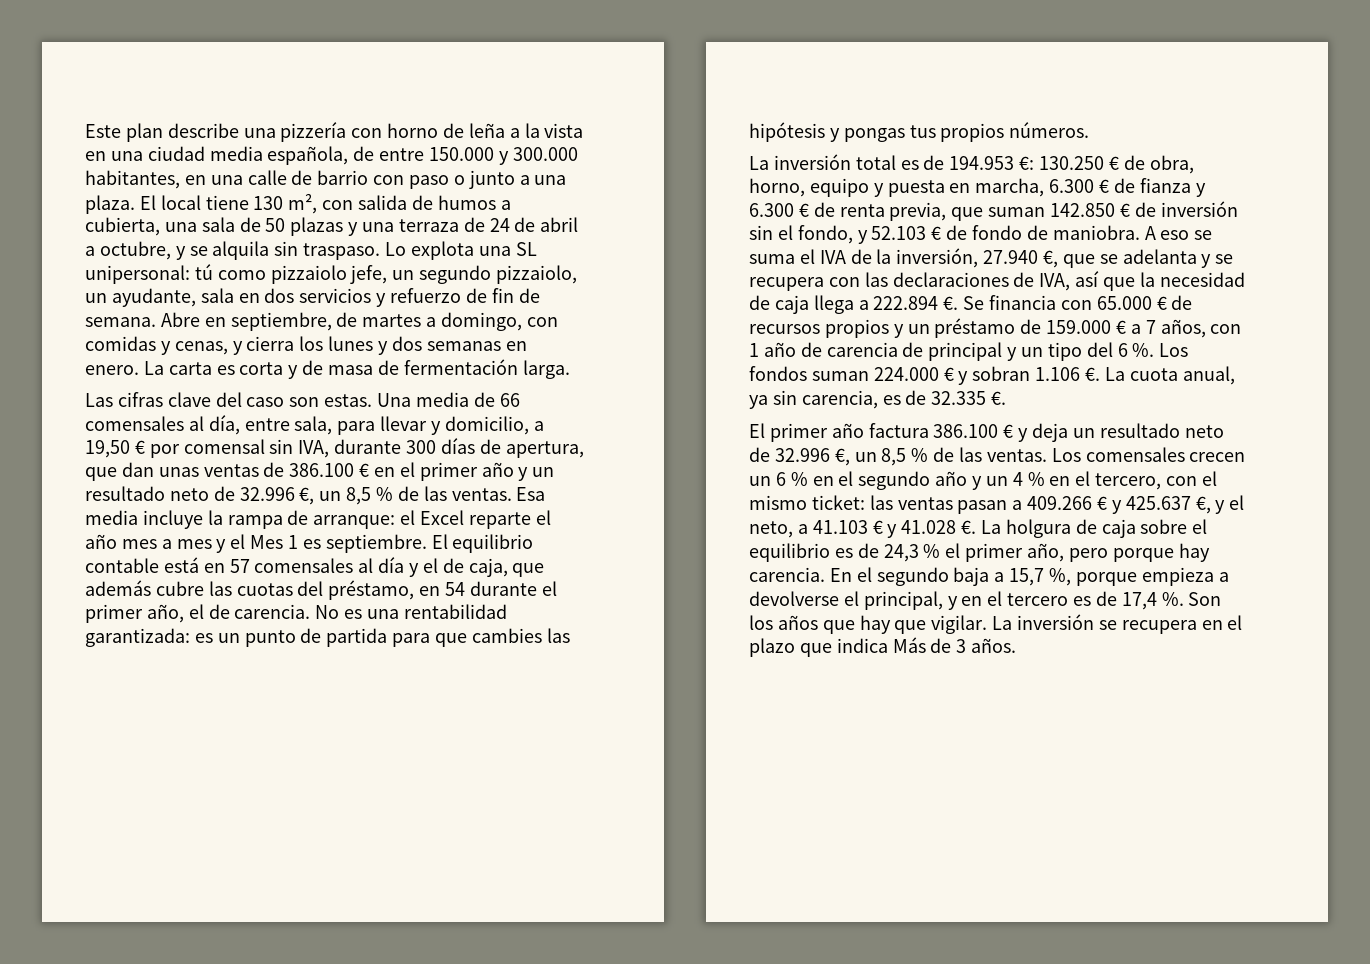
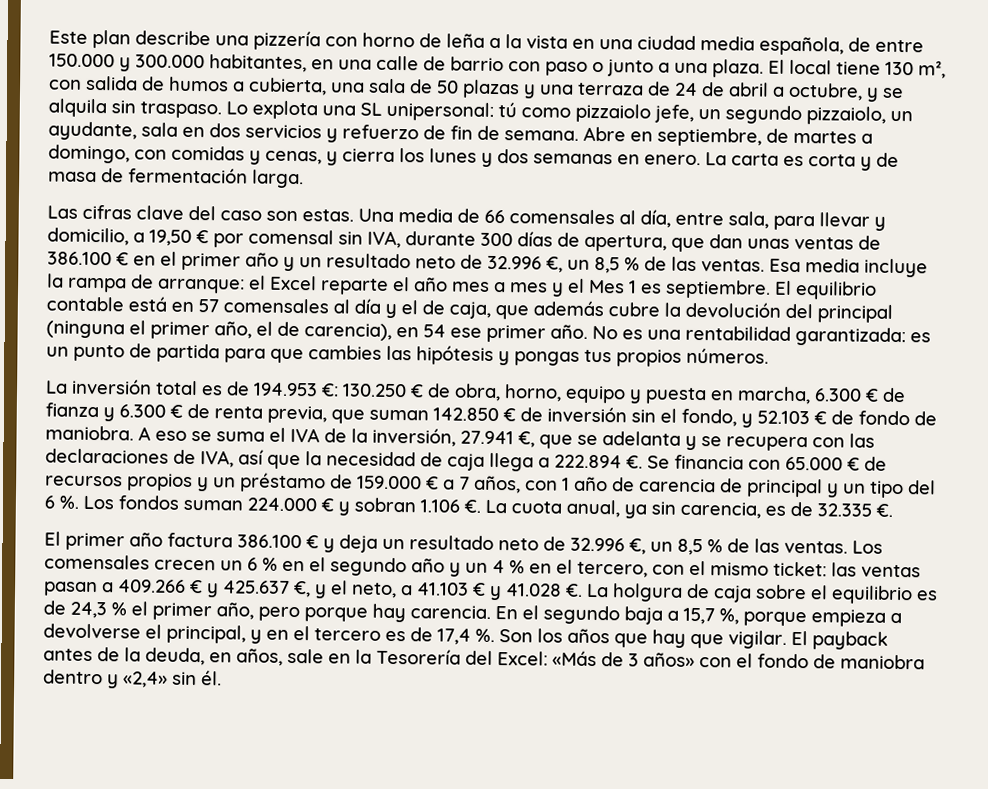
[208,580,537,600] las cuotas del préstamo, en 54 durante -> [664,301,893,323] [46,320,125,339] la devolución del principal (ninguna
[234,604,311,619] carencia. -> [304,323,588,343] carencia), en 54 ese primer año.
[983,250,1039,264] 27.940 -> [460,430,514,445] 27.941
[992,614,1243,634] [749,637,1017,657] La inversión se recupera en el plazo que indica Más de 3 años. -> [791,630,888,650] [43,647,925,670] [43,669,222,689] El payback antes de la deuda, en años, sale en la Tesorería del Excel: «Más de 3 años» con el fondo de maniobra dentro y «2,4» sin él.

